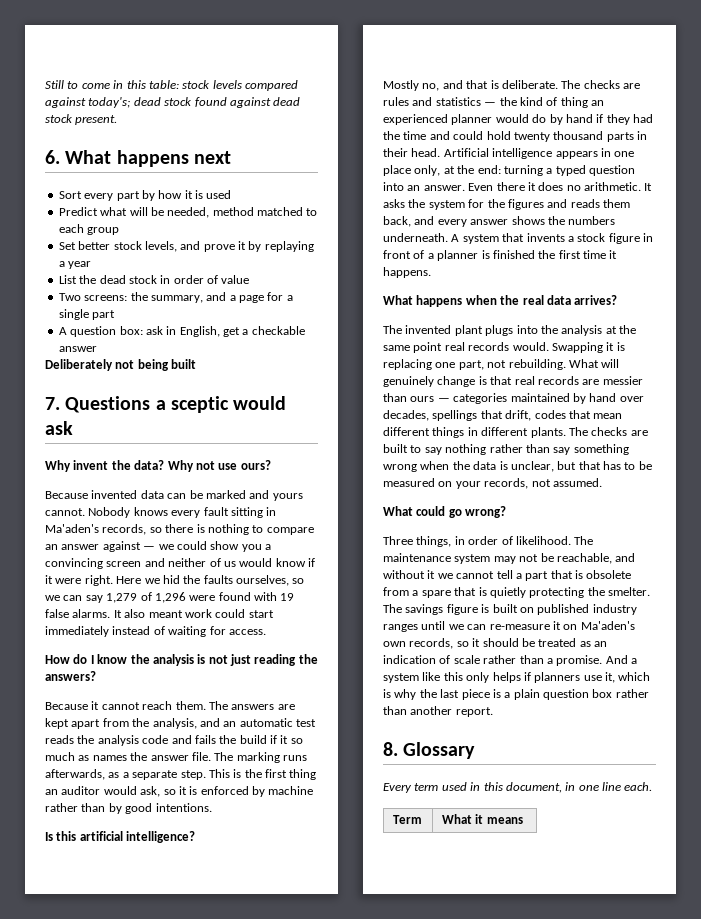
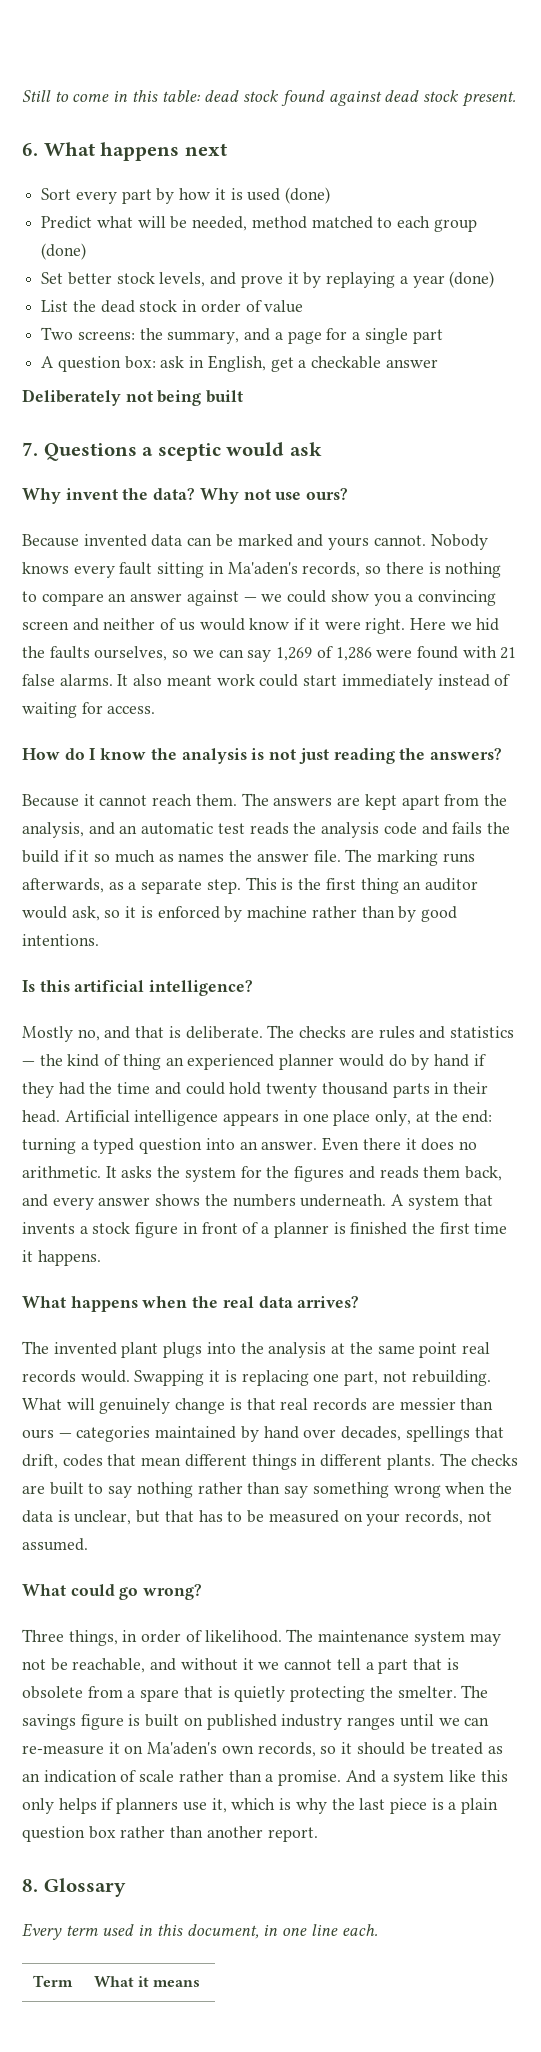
[182,80,298,91] [45,97,131,108] stock levels compared against today's; -> (201, 96) none
(232, 194) none -> [285,187,331,204] (done)
(120, 231) none -> [41,243,87,260] (done)
(92, 265) none -> [449,271,495,288] (done)
[106,592,186,603] 1,279 of 1,296 -> [276,646,372,661] 1,269 of 1,286
[280,593,295,601] 19 -> [500,647,517,659] 21

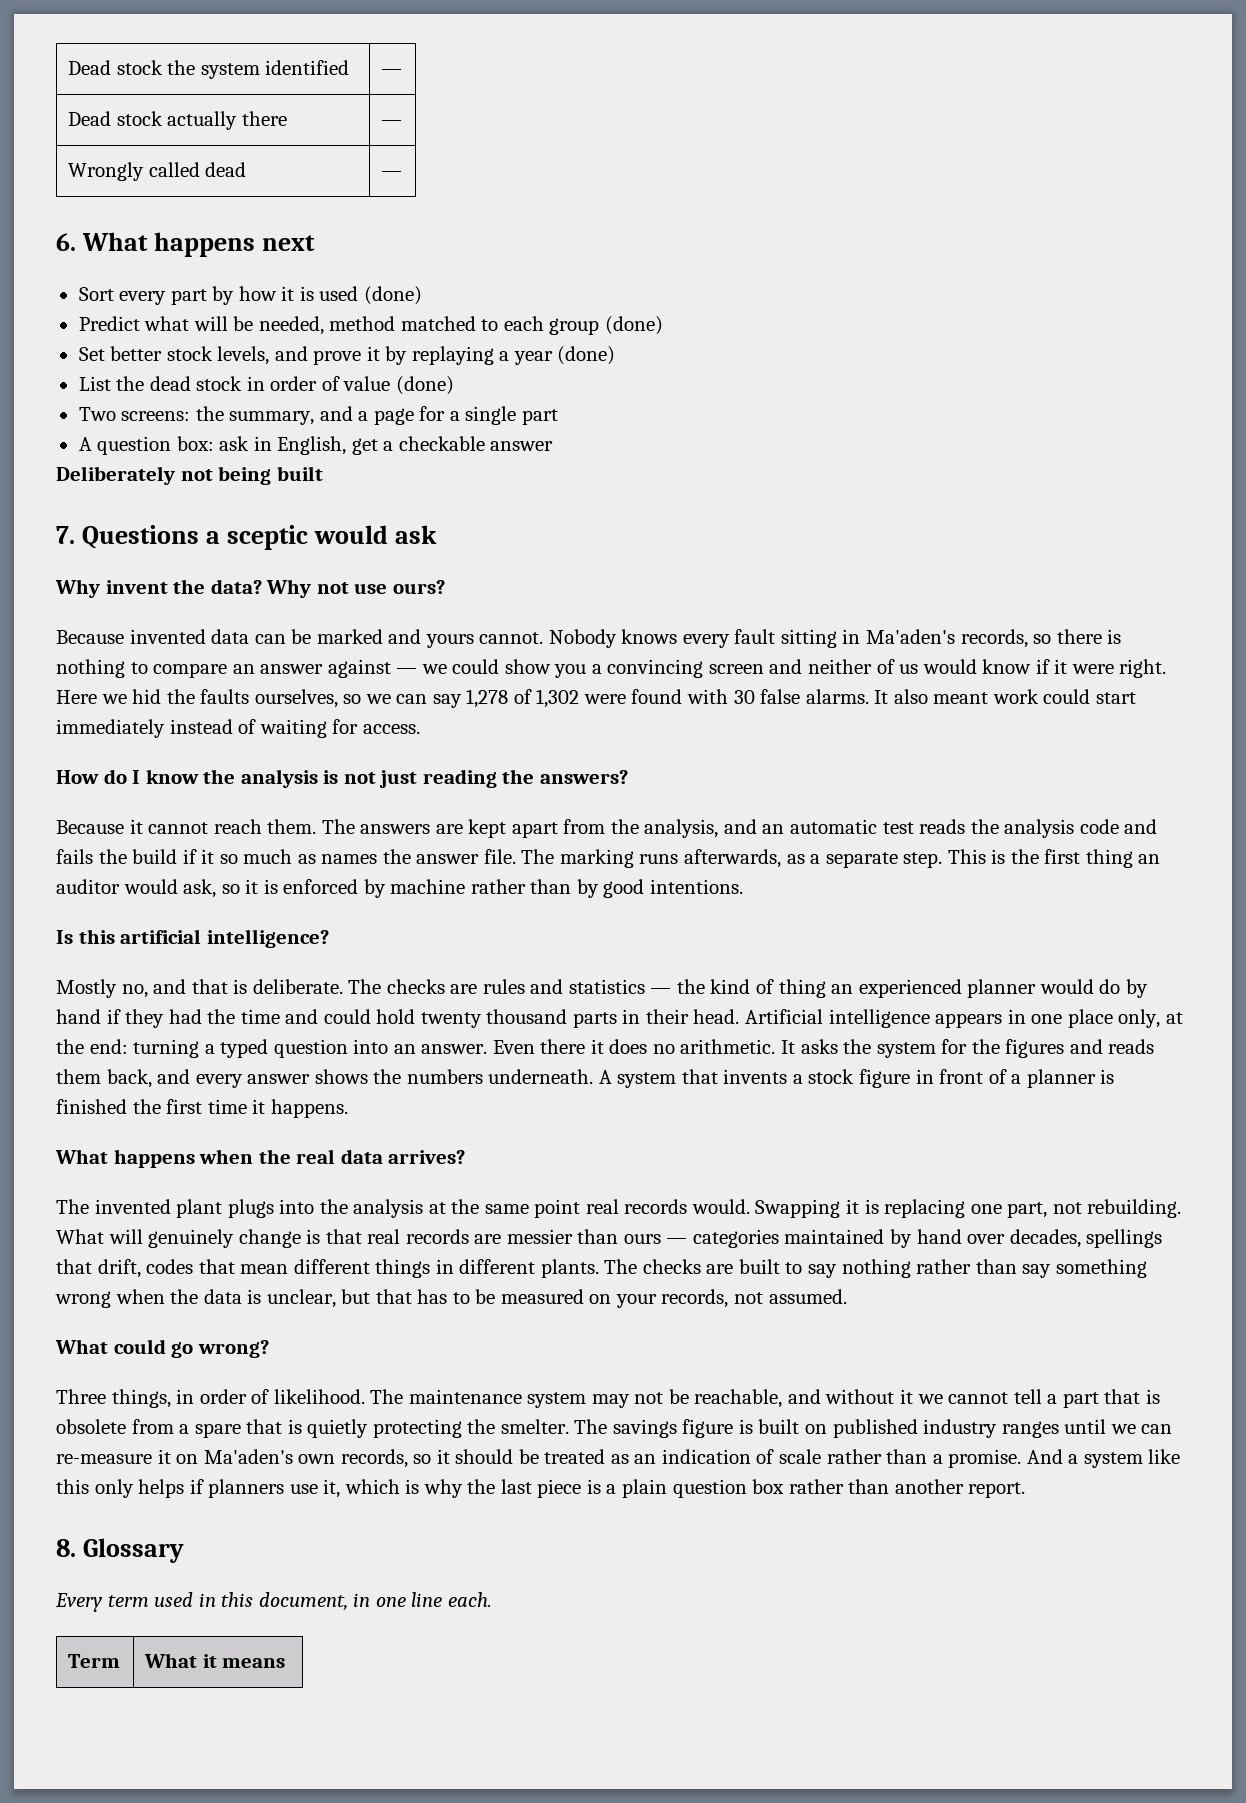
[22,90,516,107] Still to come in this table: dead stock found against dead stock present. -> [68,60,350,79] [381,69,403,75] [68,111,287,130] [381,120,403,126] [68,162,247,181] [381,171,403,177] Dead stock the system identified | — // Dead stock actually there | — // Wrongly called dead | —
(304, 306) none -> [395,376,454,395] (done)
[276,646,372,661] 1,269 of 1,286 -> [466,689,580,708] 1,278 of 1,302
[500,647,517,659] 21 -> [733,690,755,704] 30

